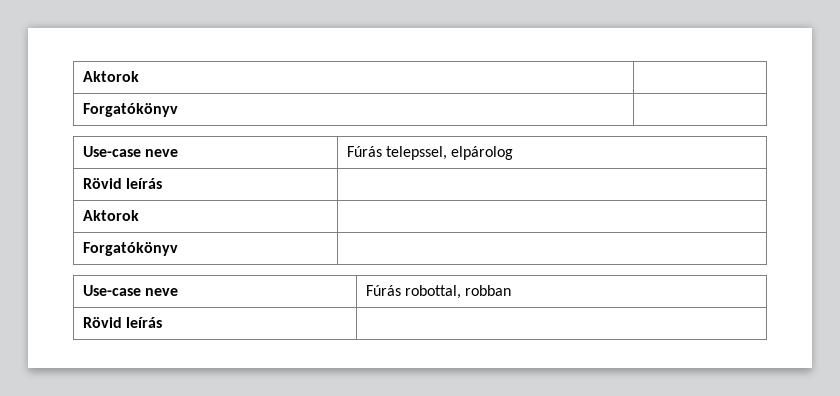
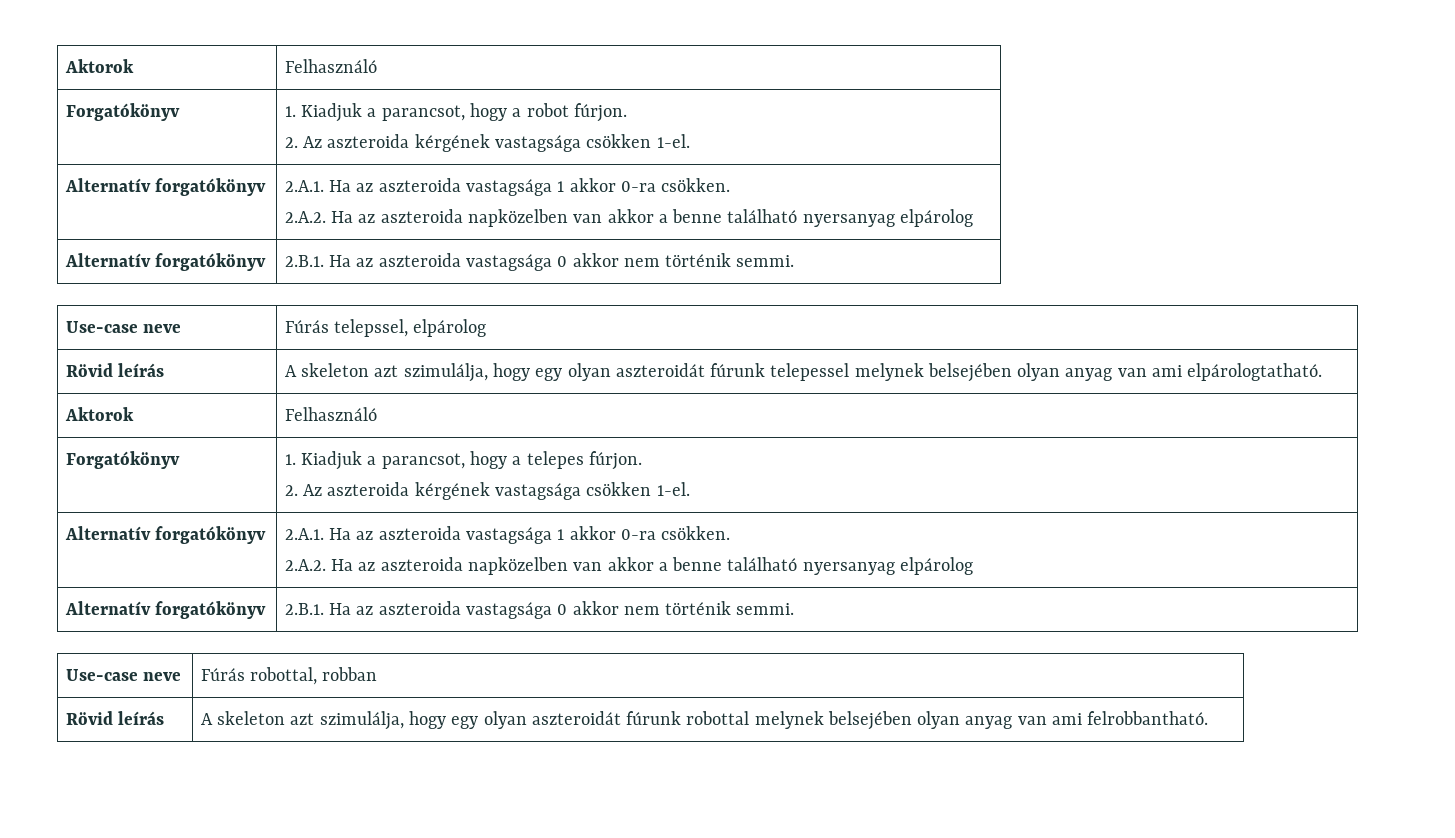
[82,71,139,82] [82,103,178,117] Aktorok | // Forgatókönyv | -> [64,59,134,73] [284,59,377,73] [65,103,180,121] [284,103,627,122] [284,134,690,152] [64,178,267,196] [284,178,731,196] [284,209,973,227] [64,253,267,271] [284,253,795,271] Aktorok | Felhasználó // Forgatókönyv | 1. Kiadjuk a parancsot, hogy a robot fúrjon. // 2. Az aszteroida kérgének vastagsága csökken 1-el. // Alternatív forgatókönyv | 2.A.1. Ha az aszteroida vastagsága 1 akkor 0-ra csökken. // 2.A.2. Ha az aszteroida napközelben van akkor a benne található nyersanyag elpárolog // Alternatív forgatókönyv | 2.B.1. Ha az aszteroida vastagsága 0 akkor nem történik semmi.
[82,210,139,221] [82,242,178,256] // Aktorok | // Forgatókönyv | -> [284,363,1323,382] [64,407,134,421] [284,407,377,421] [65,451,180,469] [284,451,642,470] [284,482,690,500] [64,526,267,544] [284,526,731,544] [284,557,973,575] [64,601,267,619] [284,601,795,619] A skeleton azt szimulálja, hogy egy olyan aszteroidát fúrunk telepessel melynek belsejében olyan anyag van ami elpárologtatható. // Aktorok | Felhasználó // Forgatókönyv | 1. Kiadjuk a parancsot, hogy a telepes fúrjon. // 2. Az aszteroida kérgének vastagsága csökken 1-el. // Alternatív forgatókönyv | 2.A.1. Ha az aszteroida vastagsága 1 akkor 0-ra csökken. // 2.A.2. Ha az aszteroida napközelben van akkor a benne található nyersanyag elpárolog // Alternatív forgatókönyv | 2.B.1. Ha az aszteroida vastagsága 0 akkor nem történik semmi.
(162, 322) none -> [200,711,1209,730] A skeleton azt szimulálja, hogy egy olyan aszteroidát fúrunk robottal melynek belsejében olyan anyag van ami felrobbantható.

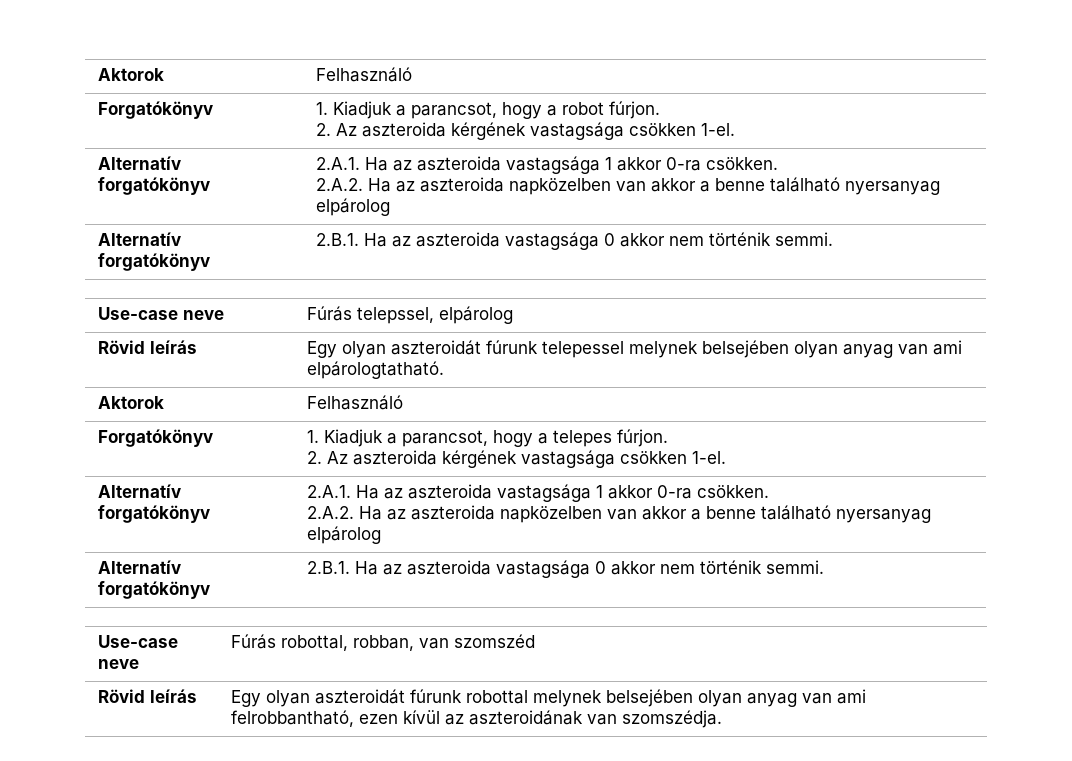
[284,363,563,382] A skeleton azt szimulálja, hogy egy -> [306,341,337,358] Egy
[322,667,378,681] [65,711,165,725] [200,711,479,730] robban // Rövid leírás | A skeleton azt szimulálja, hogy egy -> [352,634,535,651] [97,689,197,703] [230,690,261,707] robban, van szomszéd // Rövid leírás | Egy
[1087,711,1209,725] felrobbantható. -> [230,710,722,728] felrobbantható, ezen kívül az aszteroidának van szomszédja.

